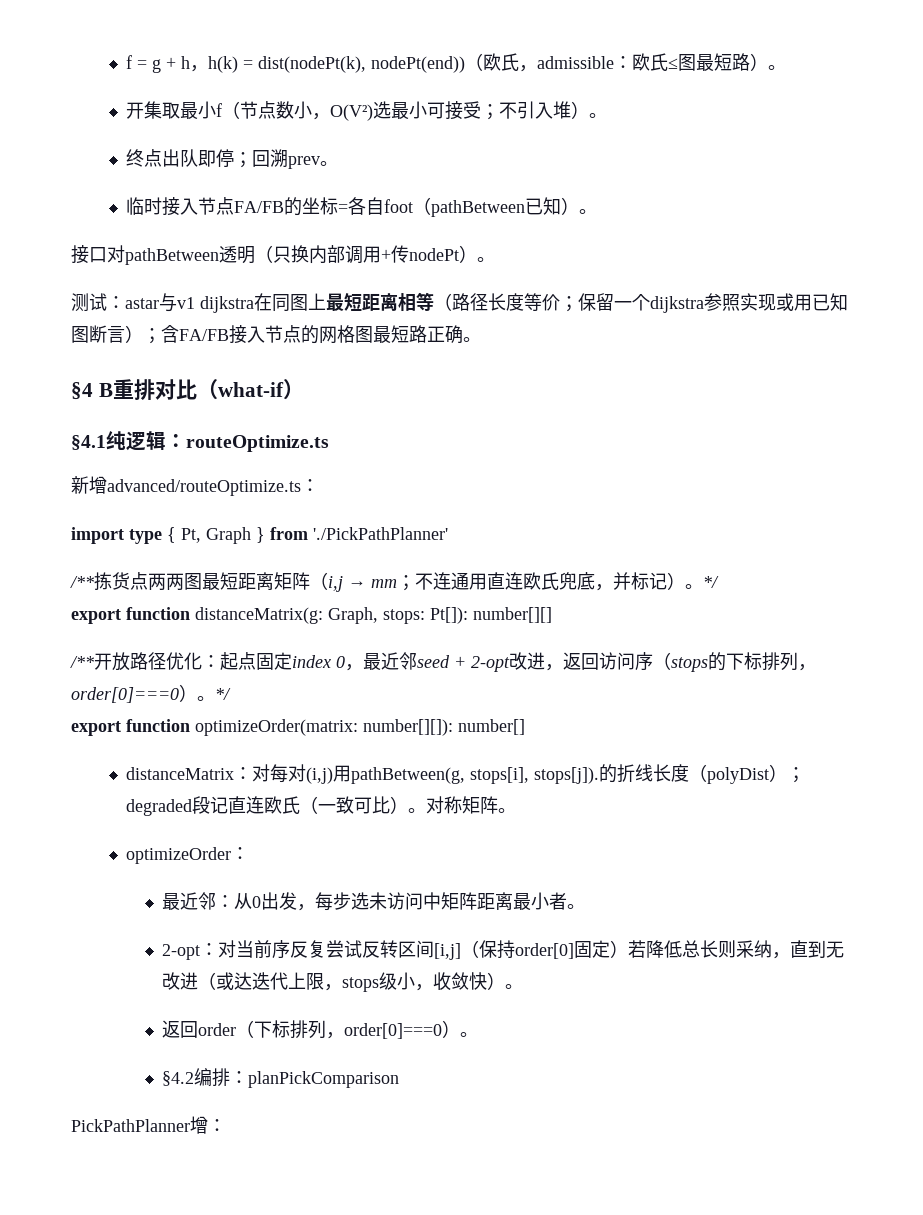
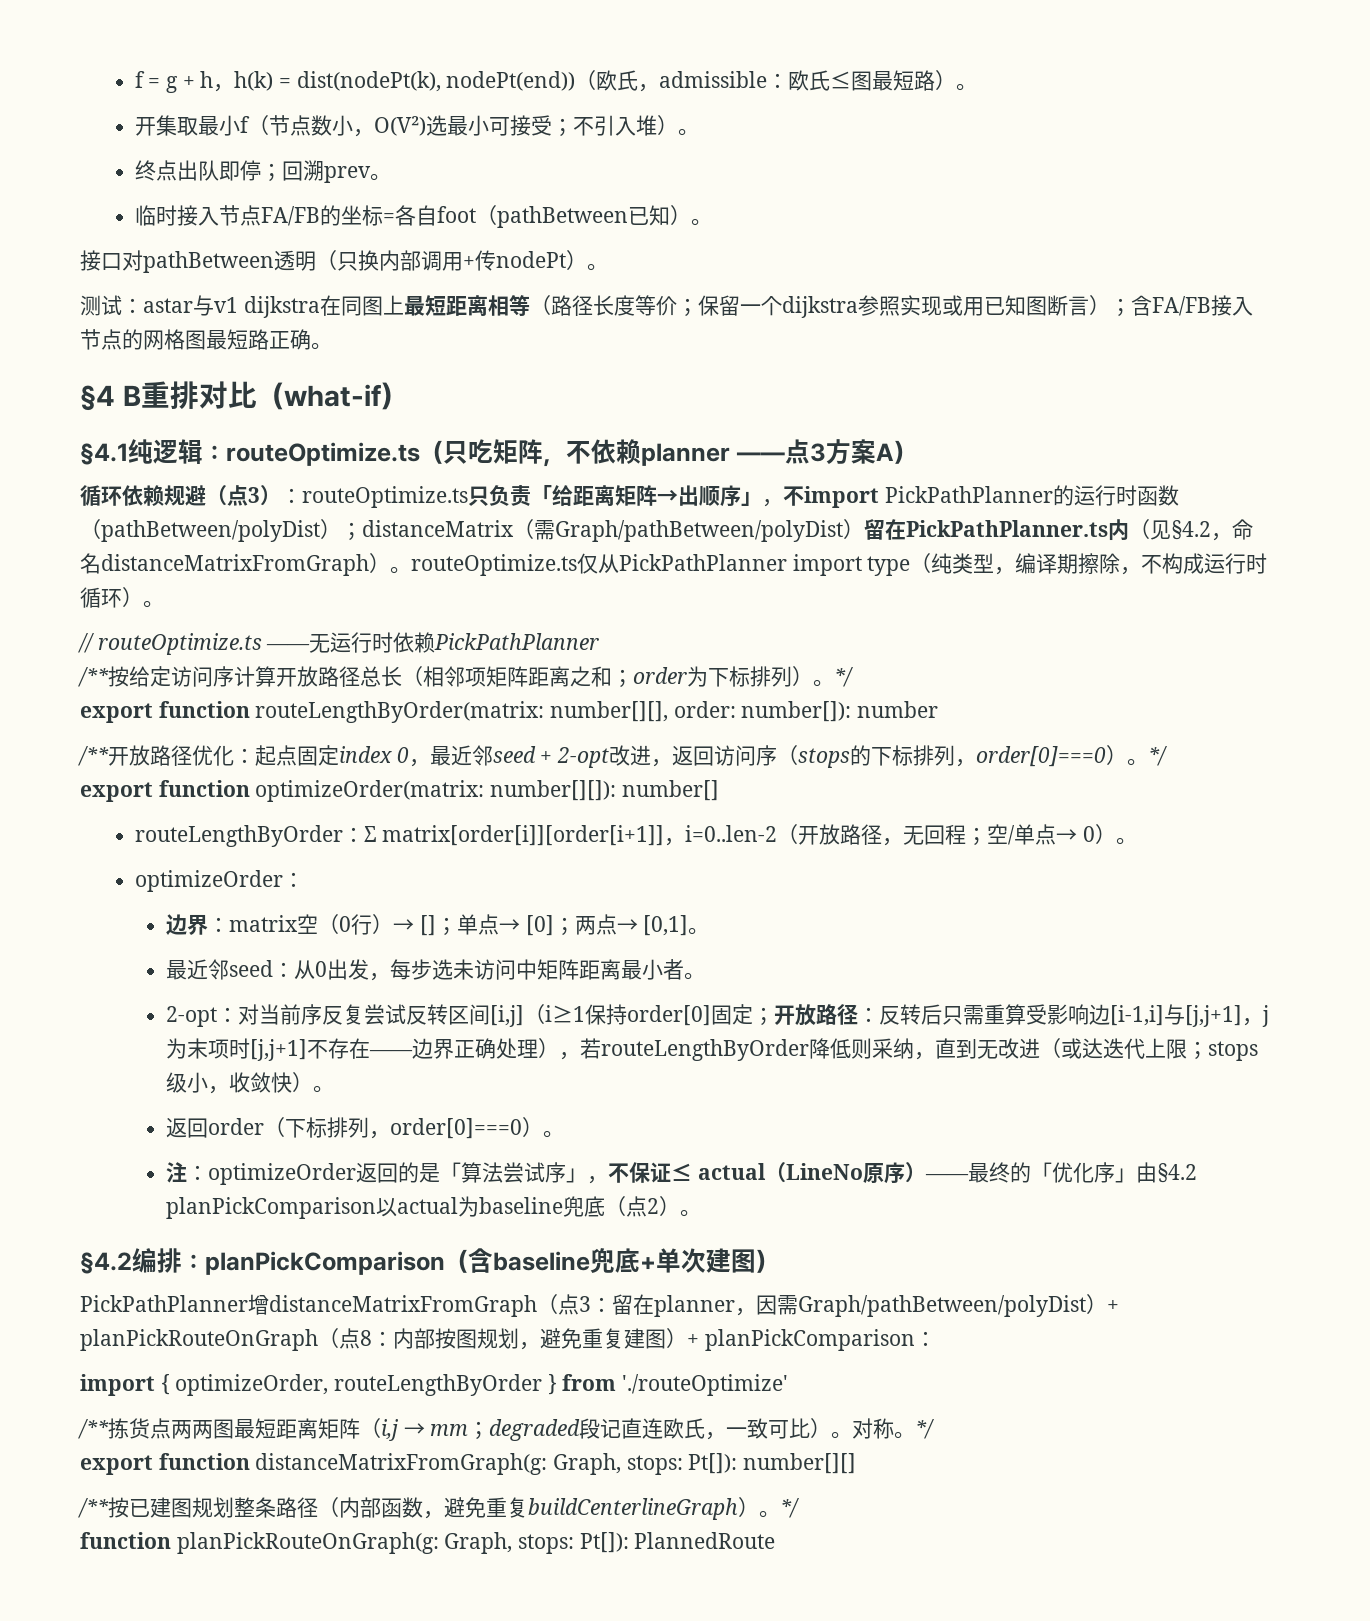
[71,476,319,496] [71,527,448,544] [70,572,719,592] [71,607,552,624] // 新增advanced/routeOptimize.ts： // import type { Pt, Graph } from './PickPathPlanner' // /**拣货点两两图最短距离矩阵（i,j → mm；不连通用直连欧氏兜底，并标记）。*/ // export function distanceMatrix(g: Graph, stops: Pt[]): number[][] -> [420,439,917,467] [80,485,1179,508] [80,519,1253,542] [80,553,1268,576] [80,587,164,608] [78,632,600,655] [78,666,853,688] [80,701,939,723] （只吃矩阵，不依赖planner ——点3方案A） // 循环依赖规避（点3）：routeOptimize.ts只负责「给距离矩阵→出顺序」，不import PickPathPlanner的运行时函数（pathBetween/polyDist）；distanceMatrix（需Graph/pathBetween/polyDist）留在PickPathPlanner.ts内（见§4.2，命名distanceMatrixFromGraph）。routeOptimize.ts仅从PickPathPlanner import type（纯类型，编译期擦除，不构成运行时循环）。 // // routeOptimize.ts ——无运行时依赖PickPathPlanner // /**按给定访问序计算开放路径总长（相邻项矩阵距离之和；order为下标排列）。*/ // export function routeLengthByOrder(matrix: number[][], order: number[]): number
[126,764,806,784] [126,796,517,816] [126,847,250,864] [162,892,217,910] distanceMatrix：对每对(i,j)用pathBetween(g, stops[i], stops[j]).的折线长度（polyDist）；degraded段记直连欧氏（一致可比）。对称矩阵。 // optimizeOrder： // 最近邻 -> [134,824,1137,847] [134,870,304,892] [166,914,710,936] [166,959,274,980] routeLengthByOrder：Σ matrix[order[i]][order[i+1]]，i=0..len-2（开放路径，无回程；空/单点→ 0）。 // optimizeOrder： // 边界：matrix空（0行）→ []；单点→ [0]；两点→ [0,1]。 // 最近邻seed
(480, 949) none -> [545,1005,586,1023] i≥1
[610,940,719,958] ）若降低总长 -> [753,1004,1270,1027] [166,1038,852,1061] ；开放路径：反转后只需重算受影响边[i-1,i]与[j,j+1]，j为末项时[j,j+1]不存在——边界正确处理），若routeLengthByOrder降低
[324,984,343,991] ， -> [1187,1041,1209,1060] ；
[162,1068,400,1088] [71,1116,226,1134] §4.2编排：planPickComparison // PickPathPlanner增： -> [166,1162,1197,1185] [166,1196,702,1219] [80,1248,779,1275] [80,1294,1119,1317] [80,1328,936,1351] [80,1374,789,1396] [78,1418,935,1441] [80,1453,857,1475] [78,1497,799,1520] [80,1532,776,1554] 注：optimizeOrder返回的是「算法尝试序」，不保证≤ actual（LineNo原序）——最终的「优化序」由§4.2 planPickComparison以actual为baseline兜底（点2）。 // §4.2编排：planPickComparison（含baseline兜底+单次建图） // PickPathPlanner增distanceMatrixFromGraph（点3：留在planner，因需Graph/pathBetween/polyDist）+ planPickRouteOnGraph（点8：内部按图规划，避免重复建图）+ planPickComparison： // import { optimizeOrder, routeLengthByOrder } from './routeOptimize' // /**拣货点两两图最短距离矩阵（i,j → mm；degraded段记直连欧氏，一致可比）。对称。*/ // export function distanceMatrixFromGraph(g: Graph, stops: Pt[]): number[][] // /**按已建图规划整条路径（内部函数，避免重复buildCenterlineGraph）。*/ // function planPickRouteOnGraph(g: Graph, stops: Pt[]): PlannedRoute

